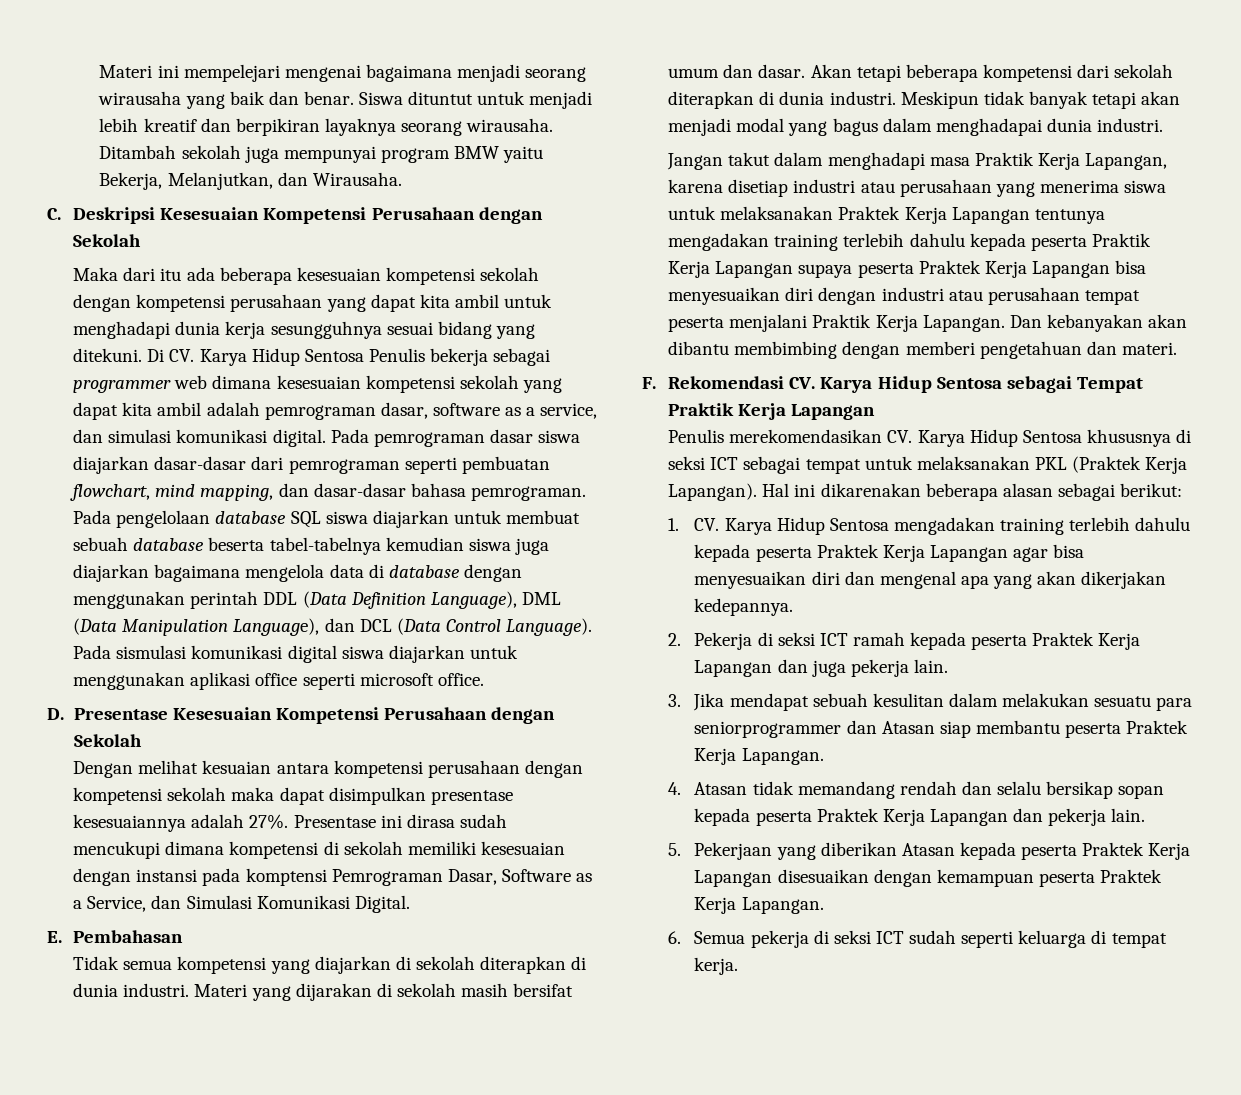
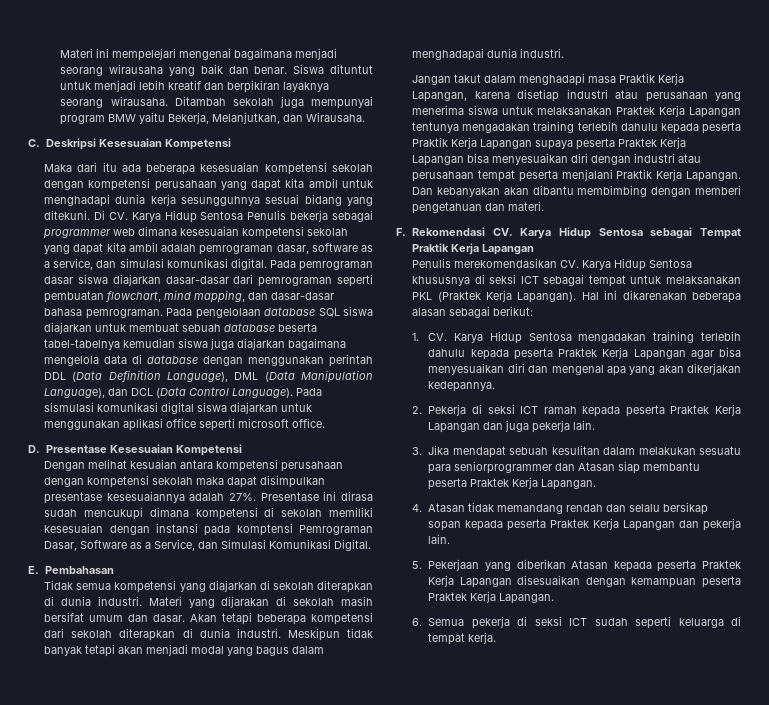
[371,207,543,224] [73,234,142,247] Perusahaan dengan Sekolah -> (231, 144) none
[383,707,556,724] [73,734,142,747] Perusahaan dengan Sekolah -> (242, 450) none

